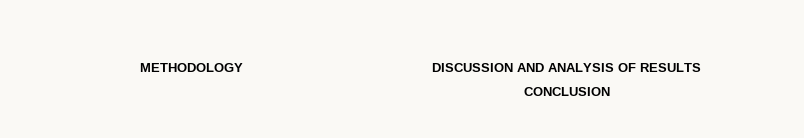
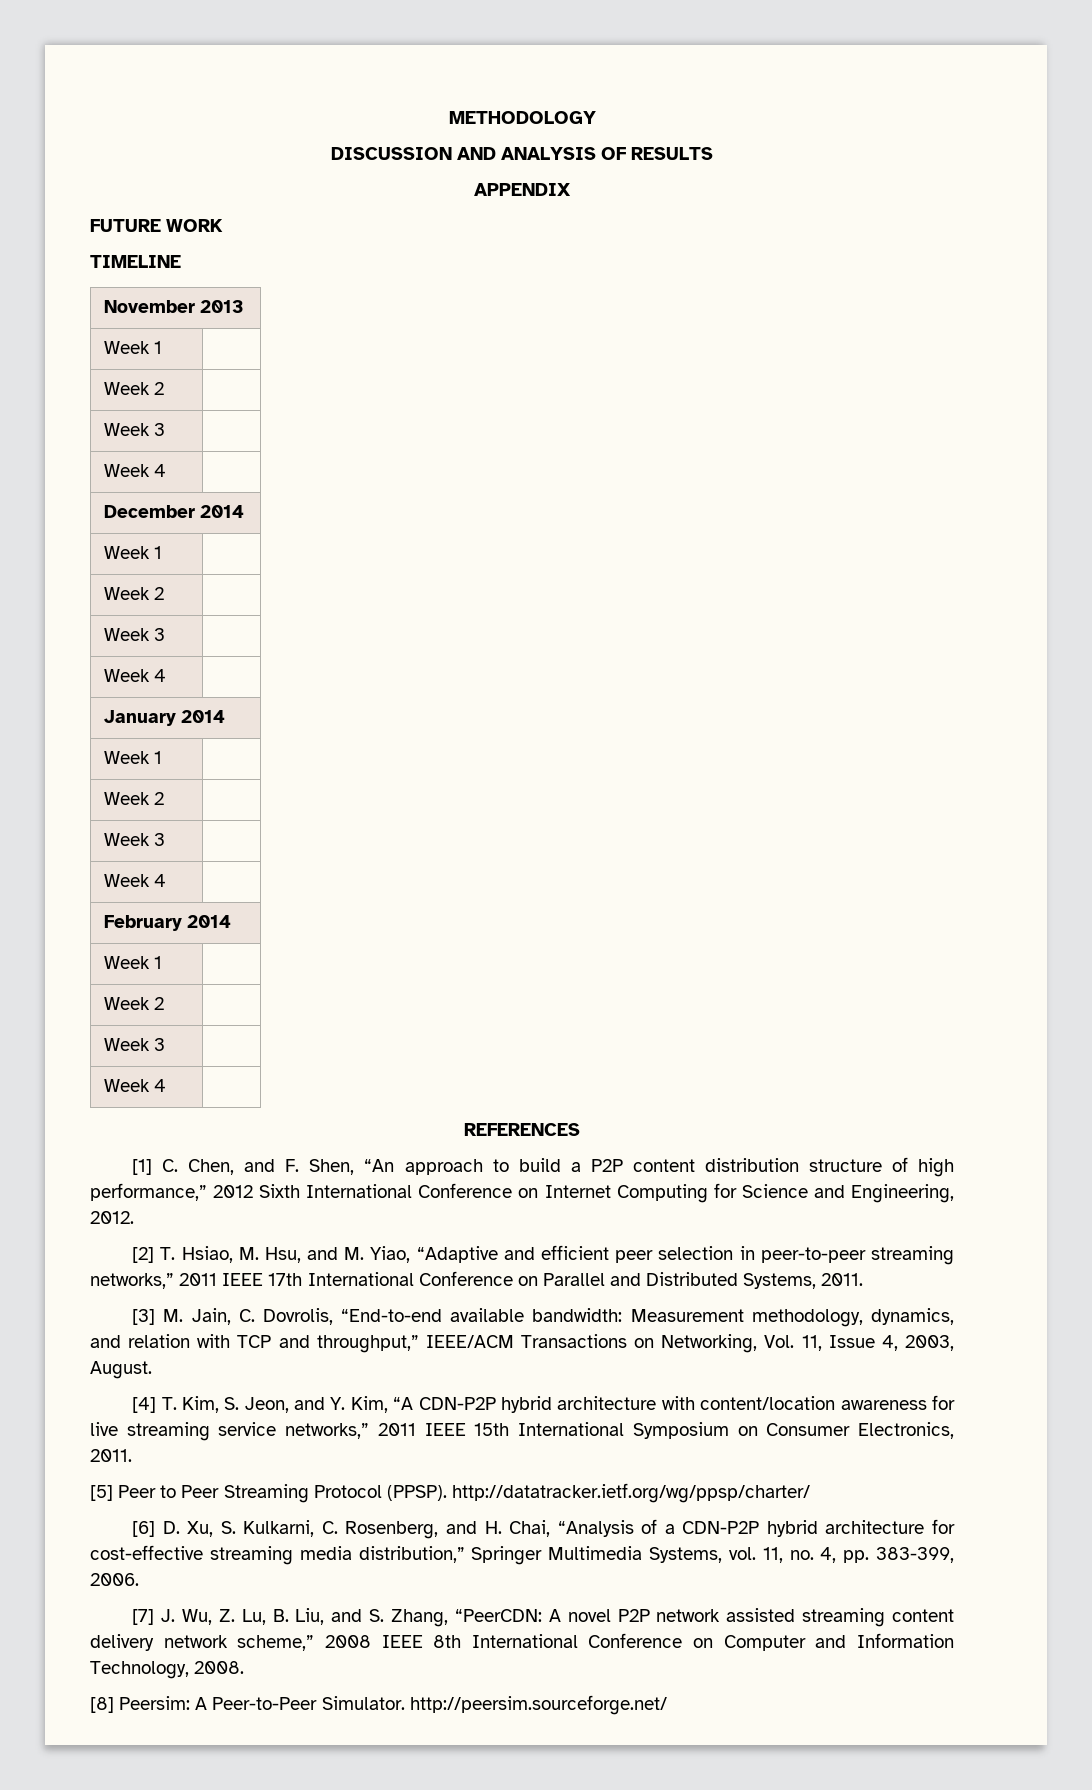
[523,87,610,96] CONCLUSION -> [474,183,571,196] [90,219,224,232] [90,255,181,268] [103,300,245,313] [103,341,163,354] [103,382,165,395] [103,423,166,436] [103,464,167,477] [103,505,245,518] [103,546,163,559] [103,587,165,600] [103,628,166,641] [103,669,167,682] [103,710,226,726] [103,751,163,764] [103,792,165,805] [103,833,166,846] [103,874,167,887] [103,915,232,931] [103,956,163,969] [103,997,165,1010] [103,1038,166,1051] [103,1079,167,1092] [464,1123,580,1136] [132,1157,955,1177] [90,1183,955,1203] [90,1211,134,1224] [132,1245,954,1265] [90,1271,864,1289] [132,1308,954,1327] [90,1334,954,1353] [90,1361,152,1379] [132,1395,956,1413] [90,1422,955,1441] [90,1449,132,1462] [90,1483,810,1503] [132,1519,956,1539] [90,1545,955,1565] [90,1573,139,1586] [132,1608,954,1627] [90,1633,954,1651] [90,1661,245,1679] [90,1695,667,1715] APPENDIX // FUTURE WORK // TIMELINE // November 2013 // Week 1 | // Week 2 | // Week 3 | // Week 4 | // December 2014 // Week 1 | // Week 2 | // Week 3 | // Week 4 | // January 2014 // Week 1 | // Week 2 | // Week 3 | // Week 4 | // February 2014 // Week 1 | // Week 2 | // Week 3 | // Week 4 | // REFERENCES // [1] C. Chen, and F. Shen, “An approach to build a P2P content distribution structure of high performance,” 2012 Sixth International Conference on Internet Computing for Science and Engineering, 2012. // [2] T. Hsiao, M. Hsu, and M. Yiao, “Adaptive and efficient peer selection in peer-to-peer streaming networks,” 2011 IEEE 17th International Conference on Parallel and Distributed Systems, 2011. // [3] M. Jain, C. Dovrolis, “End-to-end available bandwidth: Measurement methodology, dynamics, and relation with TCP and throughput,” IEEE/ACM Transactions on Networking, Vol. 11, Issue 4, 2003, August. // [4] T. Kim, S. Jeon, and Y. Kim, “A CDN-P2P hybrid architecture with content/location awareness for live streaming service networks,” 2011 IEEE 15th International Symposium on Consumer Electronics, 2011. // [5] Peer to Peer Streaming Protocol (PPSP). http://datatracker.ietf.org/wg/ppsp/charter/ // [6] D. Xu, S. Kulkarni, C. Rosenberg, and H. Chai, “Analysis of a CDN-P2P hybrid architecture for cost-effective streaming media distribution,” Springer Multimedia Systems, vol. 11, no. 4, pp. 383-399, 2006. // [7] J. Wu, Z. Lu, B. Liu, and S. Zhang, “PeerCDN: A novel P2P network assisted streaming content delivery network scheme,” 2008 IEEE 8th International Conference on Computer and Information Technology, 2008. // [8] Peersim: A Peer-to-Peer Simulator. http://peersim.sourceforge.net/

